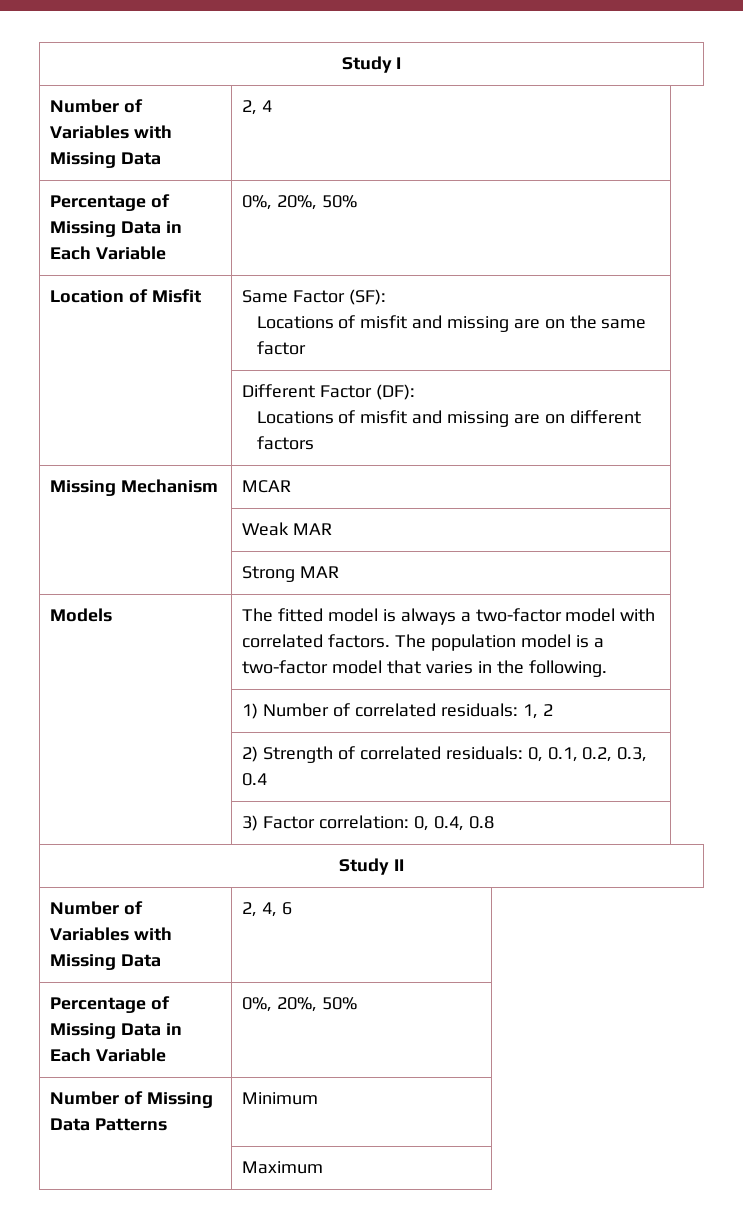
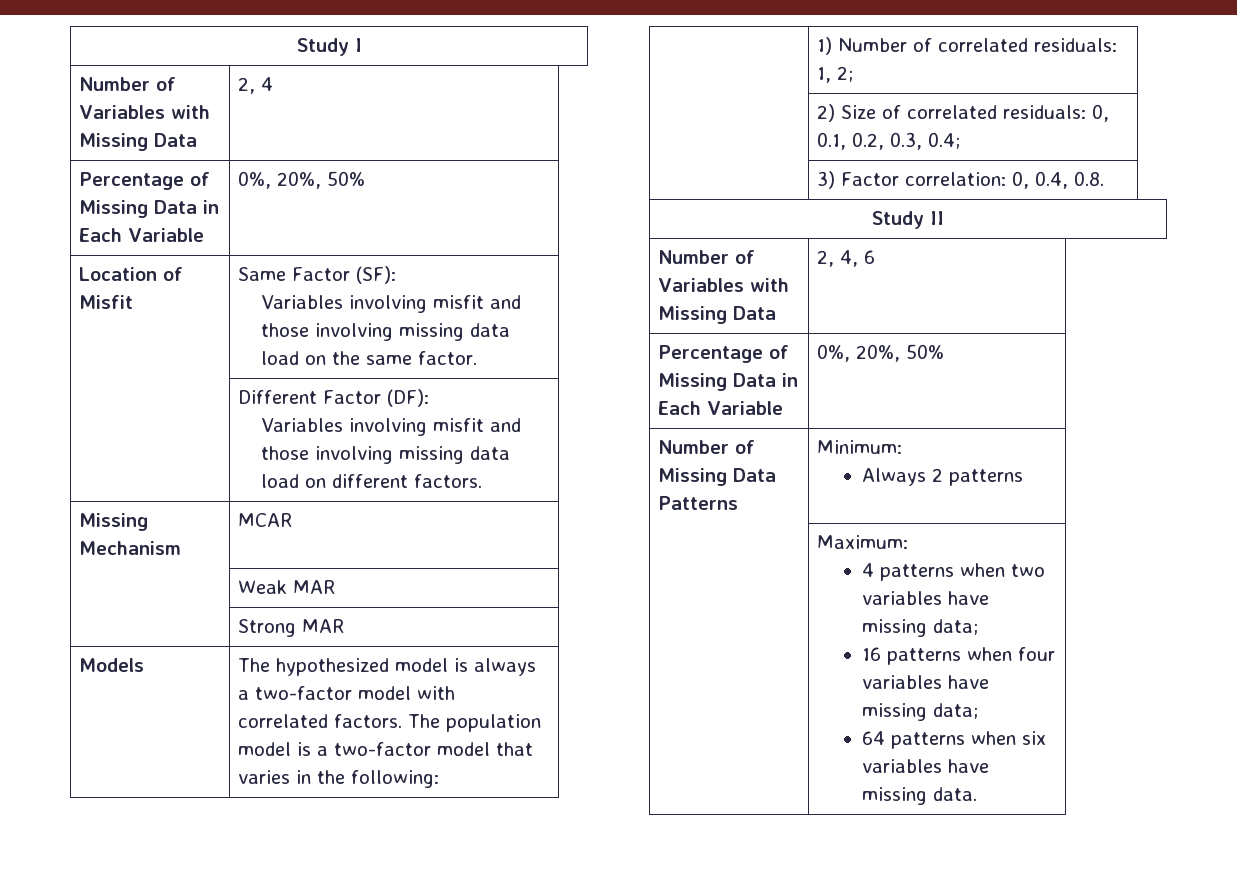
[256,315,540,332] Locations of misfit and missing are -> [260,295,521,313] [260,323,510,341] [260,351,299,365] Variables involving misfit and those involving missing data load
[256,341,306,355] factor -> [417,351,477,365] factor.
[256,410,540,427] Locations of misfit and missing are -> [260,418,521,436] [260,446,510,464] [260,474,299,488] Variables involving misfit and those involving missing data load
[256,436,314,450] factors -> [413,474,482,488] factors.
[278,608,324,622] fitted -> [275,658,389,676] hypothesized
[528,660,607,677] following. -> [350,770,439,788] following:
[542,704,553,716] 2 -> [836,66,853,82] 2;
[263,746,334,763] Strength -> [840,105,876,119] Size
[242,773,268,786] 0.4 -> [927,132,960,149] 0.4;
[468,816,494,829] 0.8 -> [1073,171,1104,186] 0.8.
[242,1092,319,1105] [242,1161,324,1174] Minimum // | Maximum -> [816,440,902,454] [862,468,1024,486] [816,535,908,549] [862,563,1046,581] [862,591,990,605] [862,619,979,637] [862,647,1056,665] [862,675,990,689] [862,703,979,721] [862,731,1047,749] [862,759,990,773] [862,787,978,805] Minimum: // Always 2 patterns // | Maximum: // 4 patterns when two variables have missing data; // 16 patterns when four variables have missing data; // 64 patterns when six variables have missing data.

